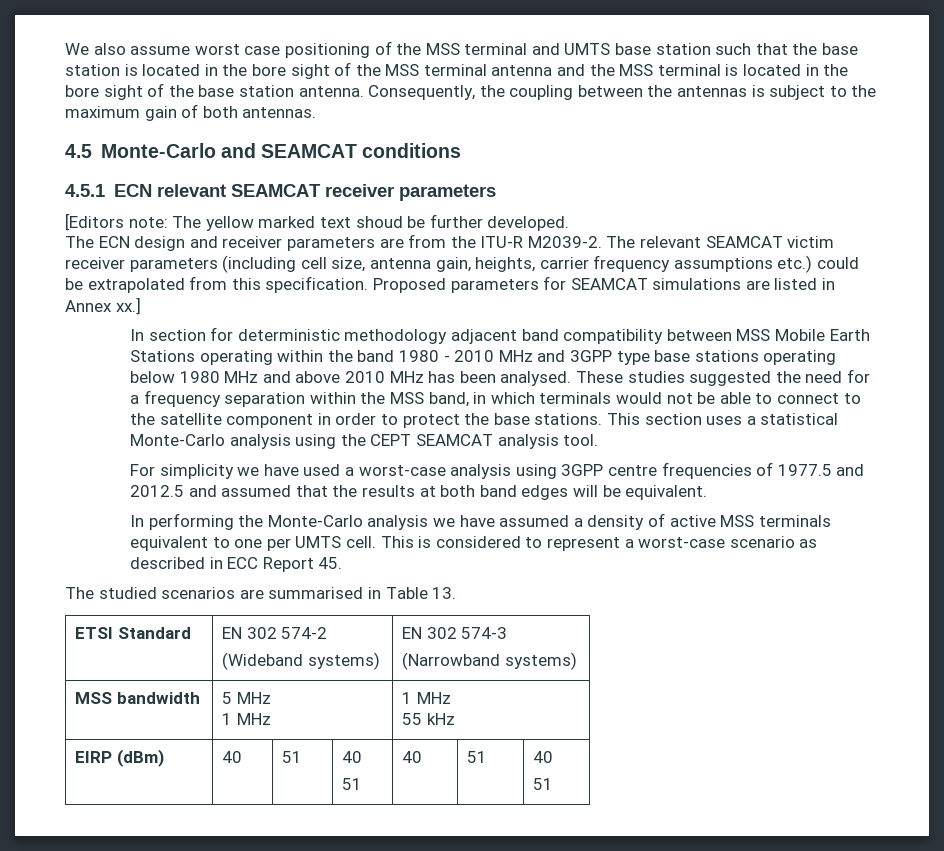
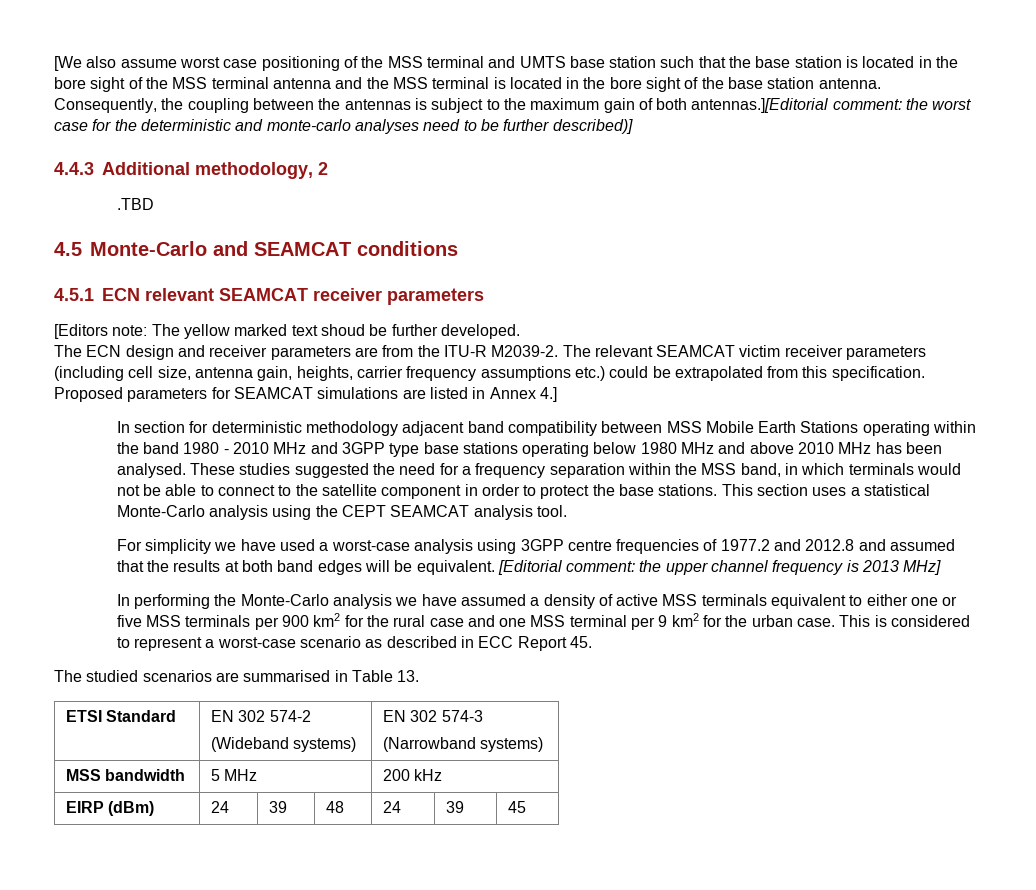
[65,43,89,55] We -> [54,56,82,71] [We
[242,107,317,118] antennas. -> [691,98,972,113] [54,119,633,134] [54,162,328,179] [116,198,154,210] antennas.][Editorial comment: the worst case for the deterministic and monte-carlo analyses need to be further described)] // 4.4.3 Additional methodology, 2 // .TBD
[115,297,141,315] xx.] -> [539,387,557,402] 4.]
[777,464,865,476] [130,485,185,497] 1977.5 and 2012.5 -> [720,539,855,551] 1977.2 and 2012.8
(708, 492) none -> [497,560,942,575] [Editorial comment: the upper channel frequency is 2013 MHz]
[234,536,377,551] one per UMTS cell. -> [866,594,958,606] [116,613,836,630] either one or five MSS terminals per 900 km2 for the rural case and one MSS terminal per 9 km2 for the urban case.
[222,713,271,725] [402,692,451,704] [402,713,455,725] [75,749,164,767] [222,751,243,763] [282,751,303,763] [342,751,363,763] [342,778,363,790] [402,751,423,763] [467,751,488,763] [533,751,554,763] [533,778,554,790] // 1 MHz | 1 MHz // 55 kHz // EIRP (dBm) | 40 | 51 | 40 // 51 | 40 | 51 | 40 // 51 -> [383,769,443,781] [66,801,155,816] [211,801,230,813] [269,801,288,813] [326,801,345,813] [383,801,402,813] [446,801,465,813] [508,801,527,813] | 200 kHz // EIRP (dBm) | 24 | 39 | 48 | 24 | 39 | 45

